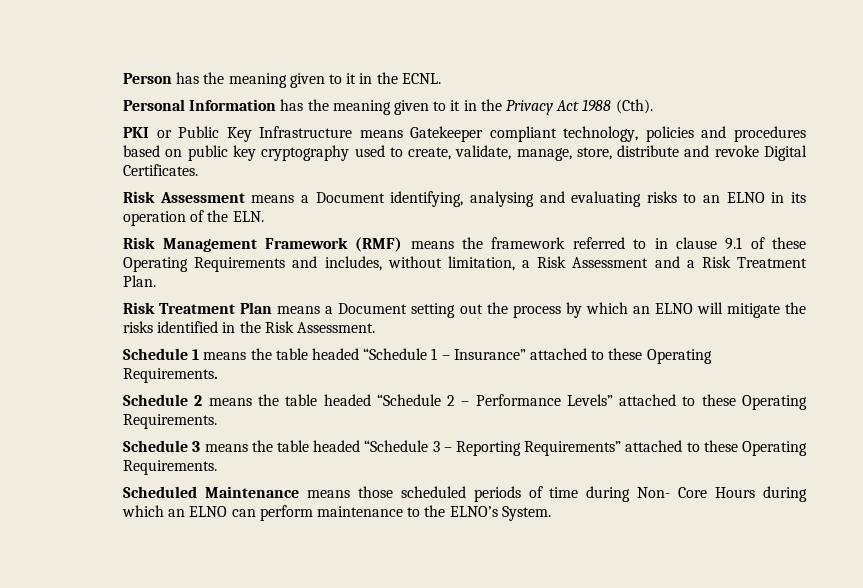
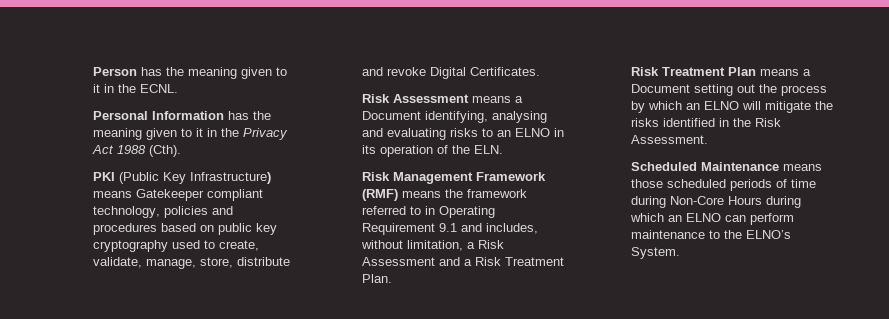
[156,126,353,142] or Public Key Infrastructure -> [119,172,272,184] (Public Key Infrastructure)
[675,237,806,250] [123,257,286,272] clause 9.1 of these Operating Requirements -> [439,206,496,218] [362,223,458,235] Operating Requirement 9.1
[123,348,712,364] [123,368,219,383] [123,394,807,410] [123,414,218,429] [123,440,807,456] [123,460,218,475] // Schedule 1 means the table headed “Schedule 1 – Insurance” attached to these Operating Requirements. // Schedule 2 means the table headed “Schedule 2 – Performance Levels” attached to these Operating Requirements. // Schedule 3 means the table headed “Schedule 3 – Reporting Requirements” attached to these Operating Requirements. -> (709, 139) none
[637,487,708,498] Non- Core -> [670,196,725,205] Non-Core

